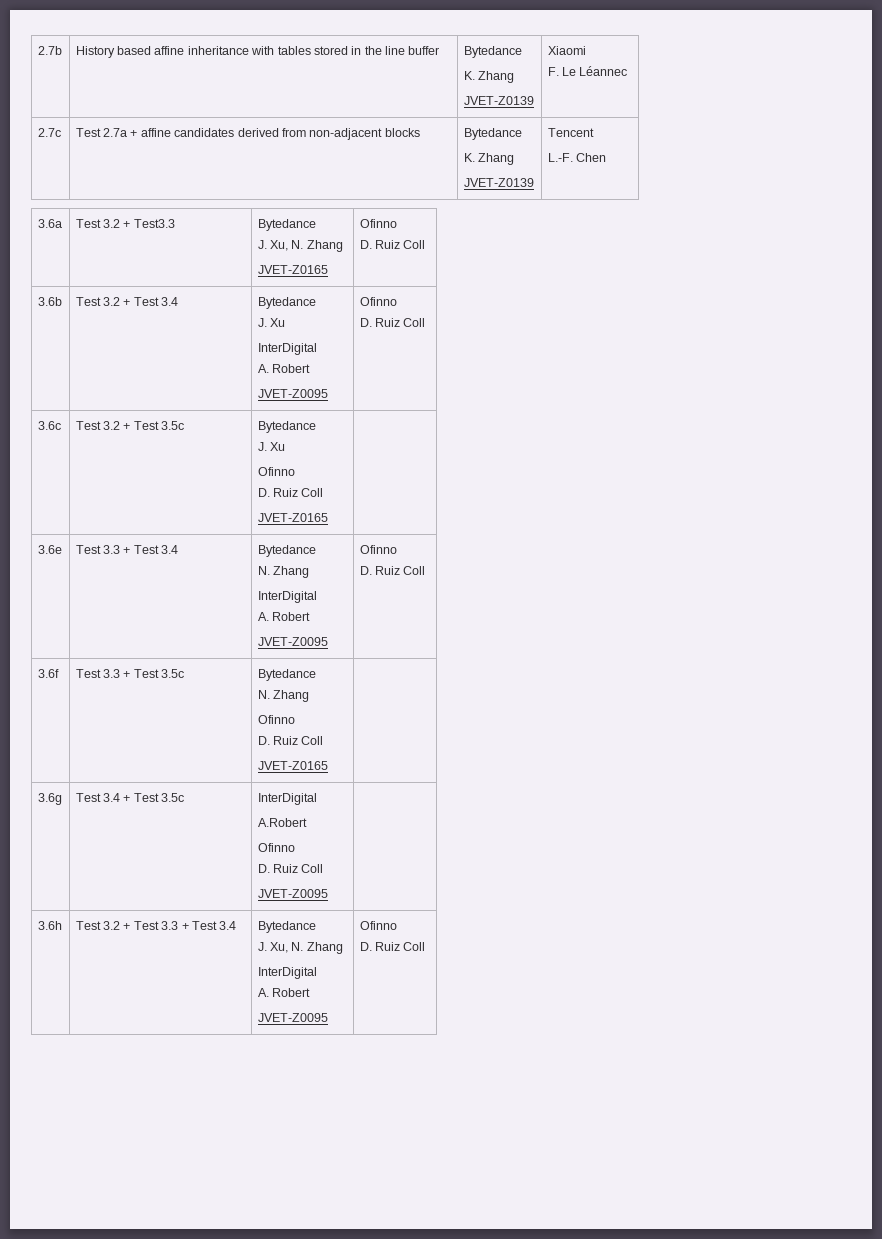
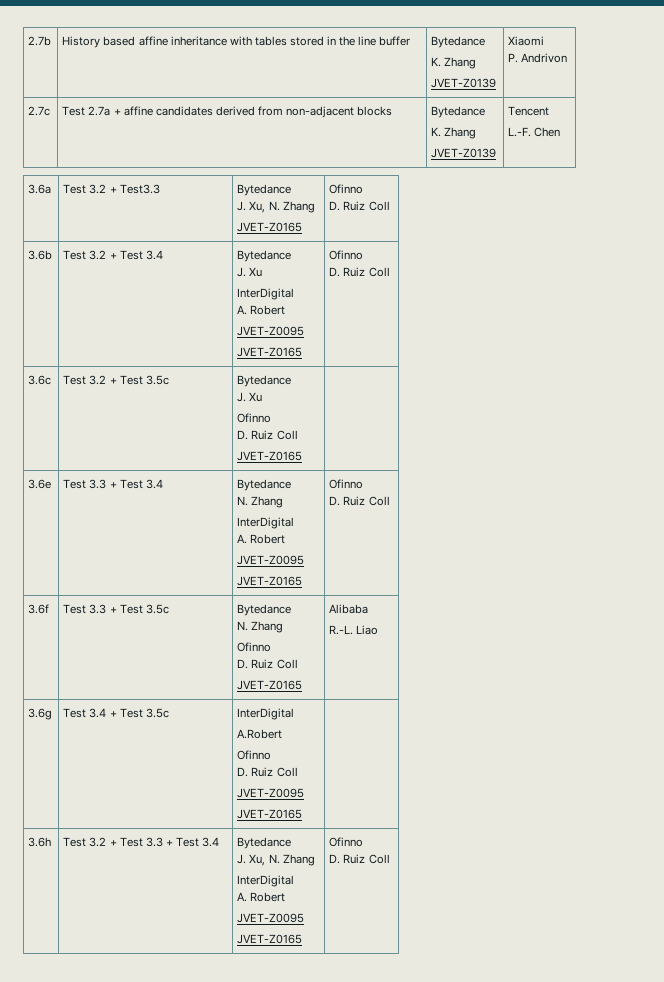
[547,66,628,76] F. Le Léannec -> [508,53,568,63] P. Andrivon
(328, 393) none -> [237,347,303,357] // JVET-Z0165
(328, 641) none -> [237,576,303,586] // JVET-Z0165
(328, 765) none -> [329,604,369,614] [329,625,379,635] Alibaba // R.-L. Liao
(328, 893) none -> [237,809,303,819] // JVET-Z0165
(328, 1017) none -> [237,934,303,944] // JVET-Z0165

